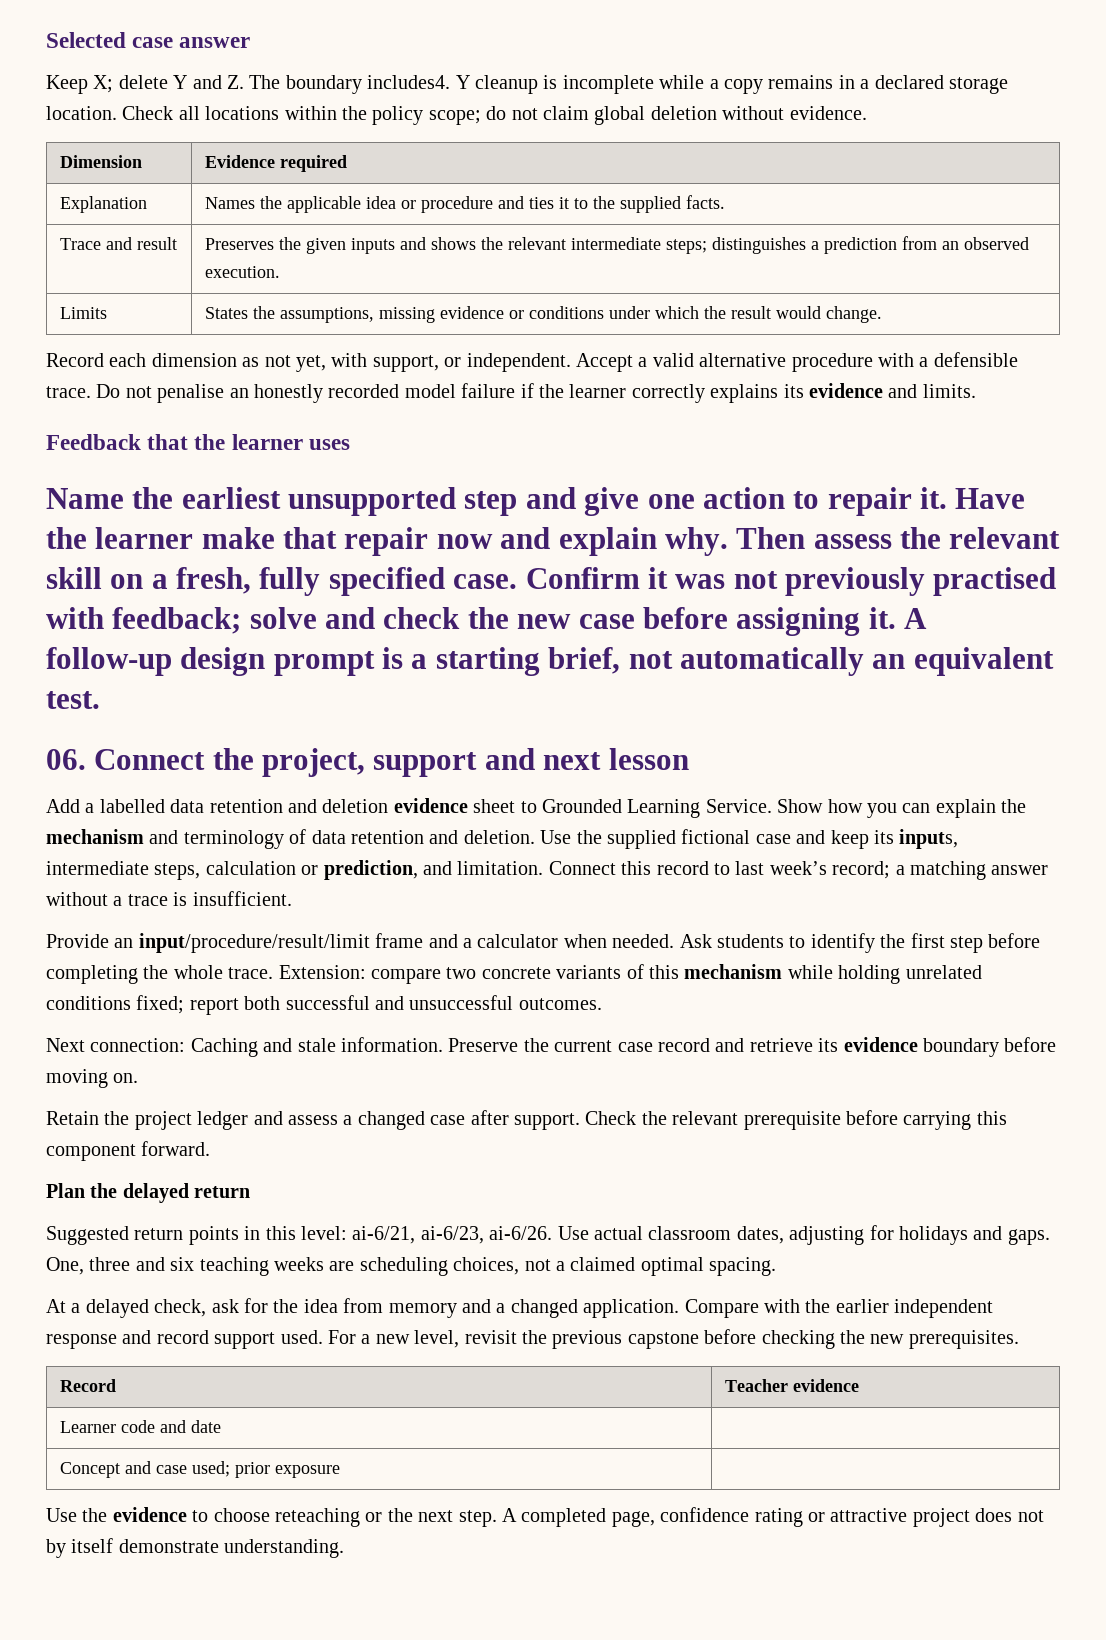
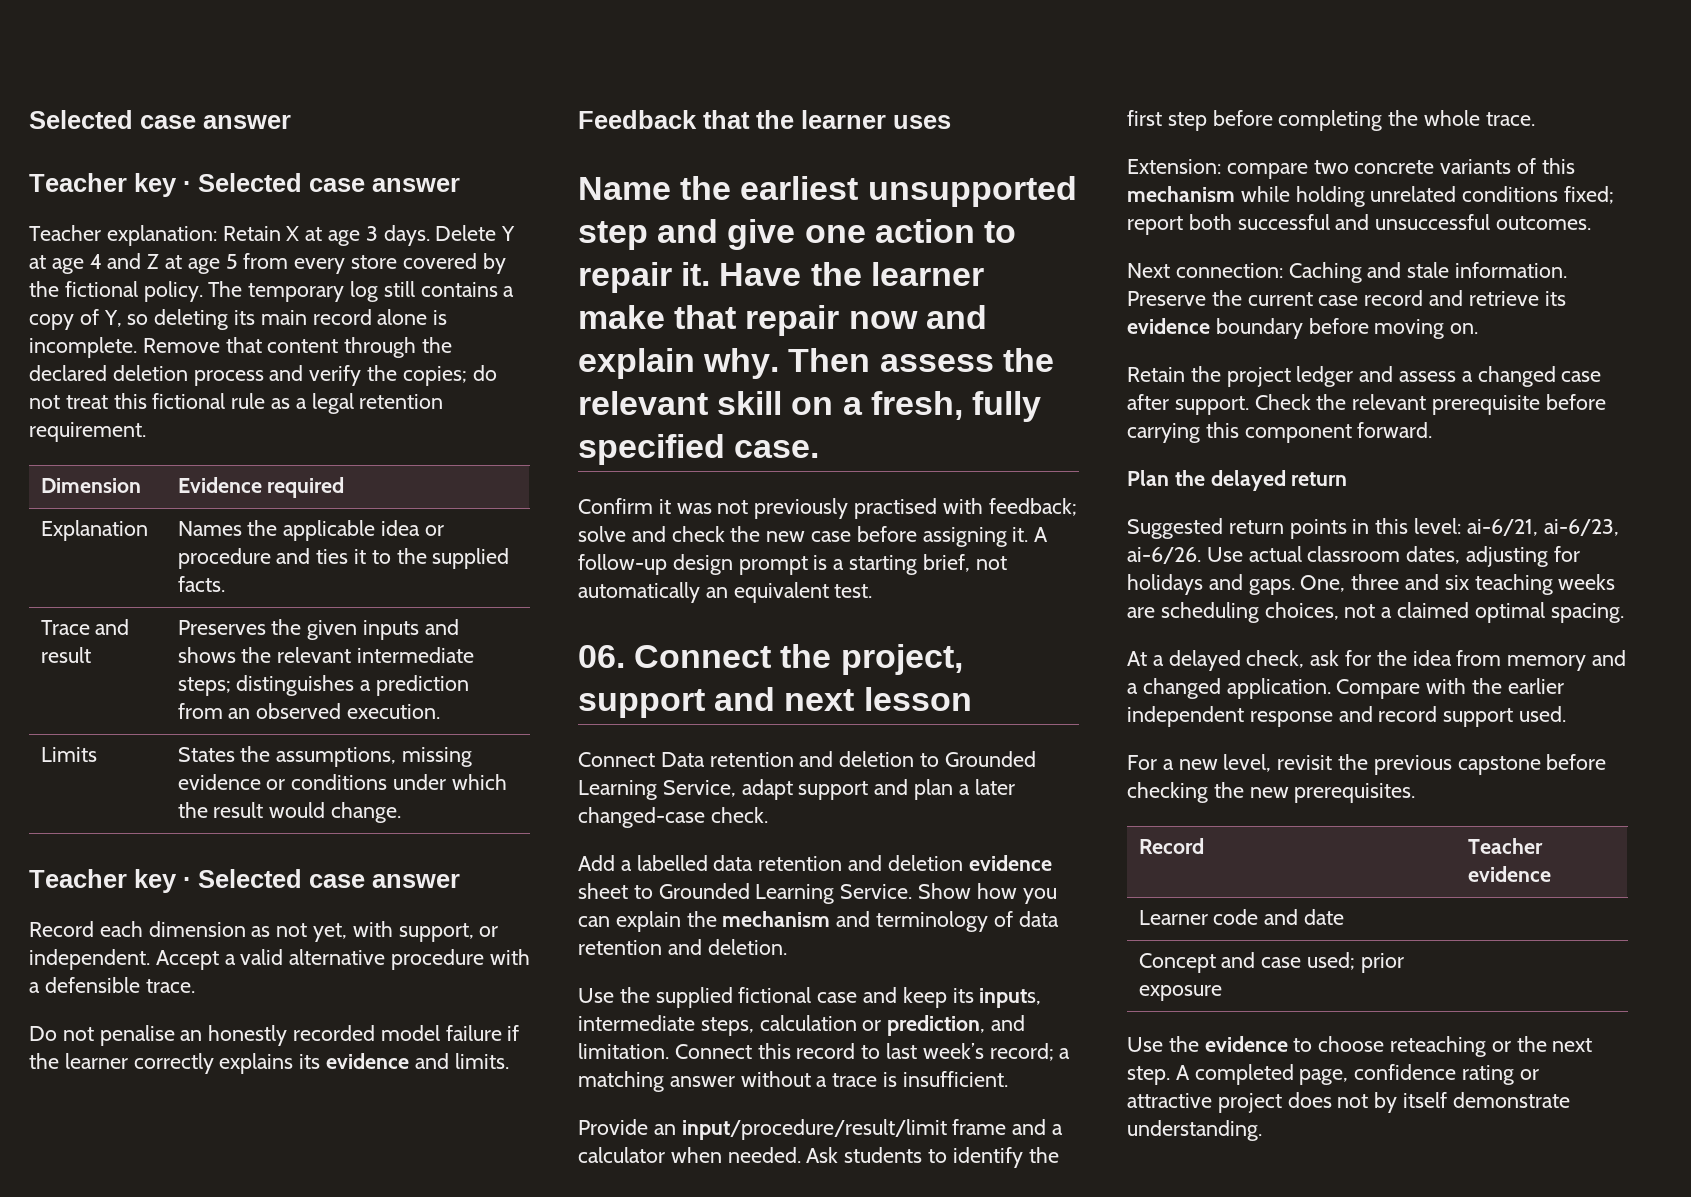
[46,32,251,48] [46,75,1008,94] [46,106,867,125] Selected case answer // Keep X; delete Y and Z. The boundary includes4. Y cleanup is incomplete while a copy remains in a declared storage location. Check all locations within the policy scope; do not claim global deletion without evidence. -> [29,110,291,129] [29,173,460,197] [29,225,516,246] [29,253,506,274] [29,281,515,302] [29,309,448,330] [29,337,453,358] [29,365,497,386] [29,393,444,414] [29,422,146,442] Selected case answer // Teacher key · Selected case answer // Teacher explanation: Retain X at age 3 days. Delete Y at age 4 and Z at age 5 from every store covered by the fictional policy. The temporary log still contains a copy of Y, so deleting its main record alone is incomplete. Remove that content through the declared deletion process and verify the copies; do not treat this fictional rule as a legal retention requirement.
(883, 314) none -> [29,869,460,893] // Teacher key · Selected case answer
(91, 392) none -> (195, 986) //
(518, 581) none -> (820, 449) //
(689, 759) none -> [578,751,1036,767] [578,779,1015,800] [578,807,768,828] // Connect Data retention and deletion to Grounded Learning Service, adapt support and plan a later changed-case check.
(535, 837) none -> (787, 947) //
(274, 973) none -> (1535, 119) //
(323, 1337) none -> (1567, 714) //

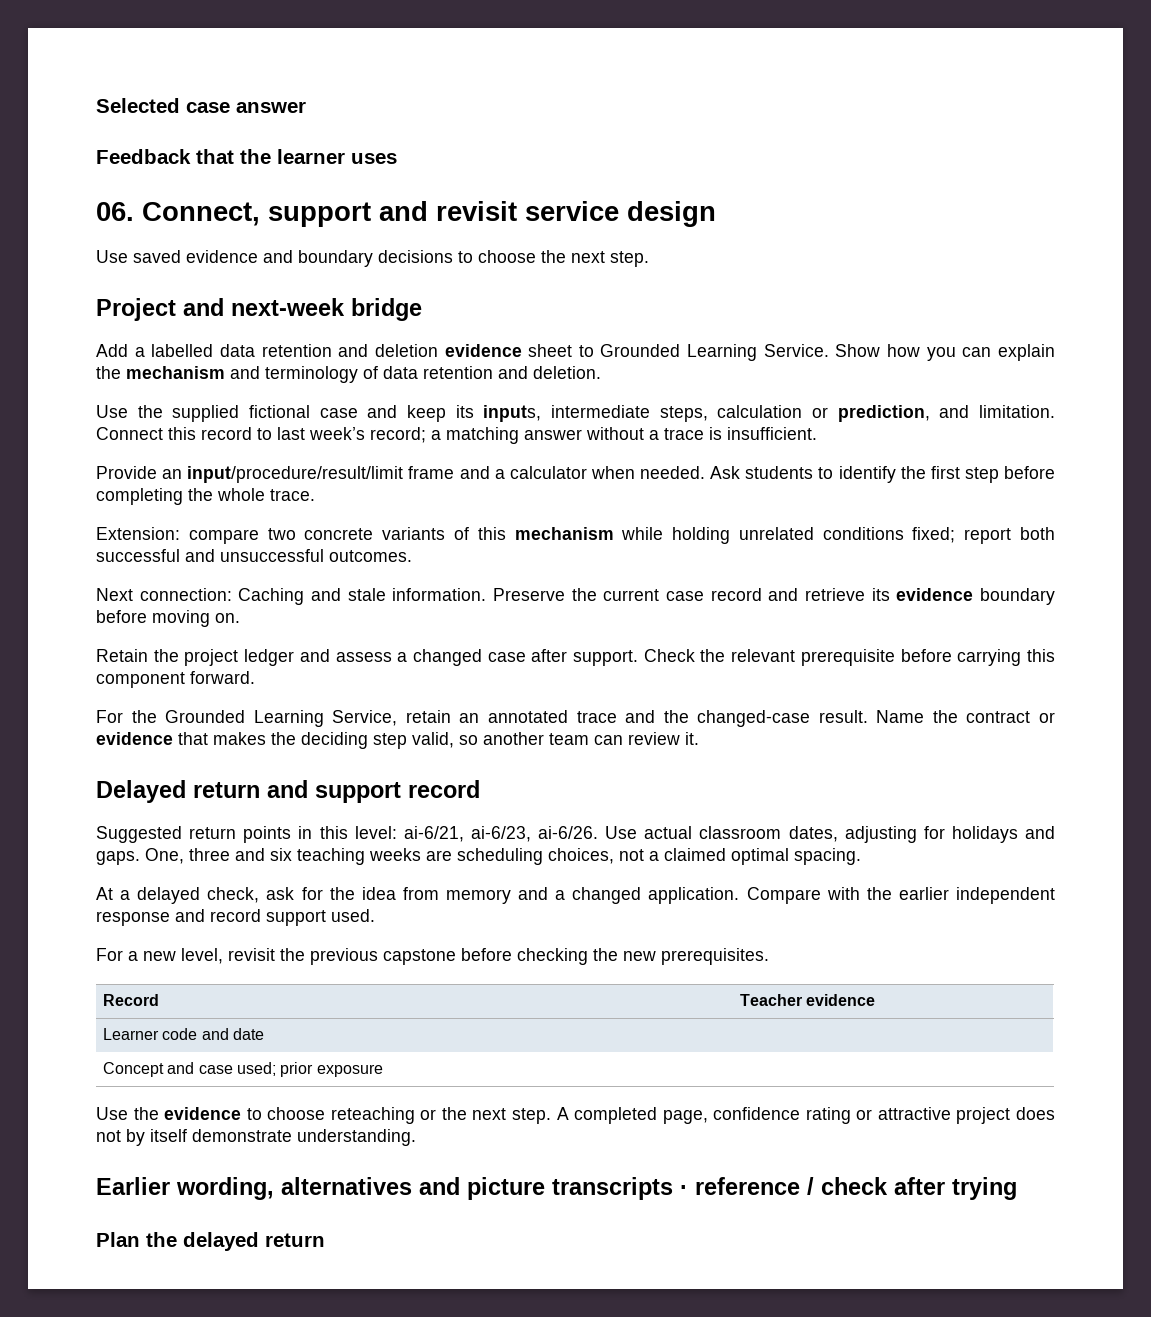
[29,110,291,129] [29,173,460,197] [29,225,516,246] [29,253,506,274] [29,281,515,302] [29,309,448,330] [29,337,453,358] [29,365,497,386] [29,393,444,414] [29,422,146,442] [40,478,141,493] [177,477,345,498] [40,520,148,541] [177,520,444,541] [177,548,510,569] [177,576,225,592] [40,619,130,635] [40,647,91,663] [177,619,459,640] [177,647,474,663] [177,675,469,696] [177,703,440,719] [40,747,97,762] [177,746,472,767] [177,774,507,790] [177,802,401,823] [29,869,460,893] [29,921,499,942] [29,949,530,970] [29,977,195,993] [29,1025,520,1046] [29,1053,509,1074] Selected case answer // Teacher key · Selected case answer // Teacher explanation: Retain X at age 3 days. Delete Y at age 4 and Z at age 5 from every store covered by the fictional policy. The temporary log still contains a copy of Y, so deleting its main record alone is incomplete. Remove that content through the declared deletion process and verify the copies; do not treat this fictional rule as a legal retention requirement. // Dimension | Evidence required // Explanation | Names the applicable idea or procedure and ties it to the supplied facts. // Trace and result | Preserves the given inputs and shows the relevant intermediate steps; distinguishes a prediction from an observed execution. // Limits | States the assumptions, missing evidence or conditions under which the result would change. // Teacher key · Selected case answer // Record each dimension as not yet, with support, or independent. Accept a valid alternative procedure with a defensible trace. // Do not penalise an honestly recorded model failure if the learner correctly explains its evidence and limits. -> [96,98,306,113] Selected case answer
[578,176,1077,207] [578,219,1016,250] [578,262,984,293] [578,305,987,336] [578,348,1054,379] [578,391,1041,422] [578,434,820,465] [578,498,1077,519] [578,526,1049,547] [578,554,1007,575] [578,582,873,603] [578,644,963,675] [578,687,972,718] [578,751,1036,767] [578,779,1015,800] [578,807,768,828] Name the earliest unsupported step and give one action to repair it. Have the learner make that repair now and explain why. Then assess the relevant skill on a fresh, fully specified case. // Confirm it was not previously practised with feedback; solve and check the new case before assigning it. A follow-up design prompt is a starting brief, not automatically an equivalent test. // 06. Connect the project, support and next lesson // Connect Data retention and deletion to Grounded Learning Service, adapt support and plan a later changed-case check. -> [96,201,716,227] [96,250,649,267] [96,298,422,321] 06. Connect, support and revisit service design // Use saved evidence and boundary decisions to choose the next step. // Project and next-week bridge
[1127,470,1348,491] Plan the delayed return -> [96,710,1055,727] [96,732,699,749] [96,780,480,803] For the Grounded Learning Service, retain an annotated trace and the changed-case result. Name the contract or evidence that makes the deciding step valid, so another team can review it. // Delayed return and support record
(1262, 1130) none -> [96,1177,1017,1200] [96,1232,325,1251] // Earlier wording, alternatives and picture transcripts · reference / check after trying // Plan the delayed return

